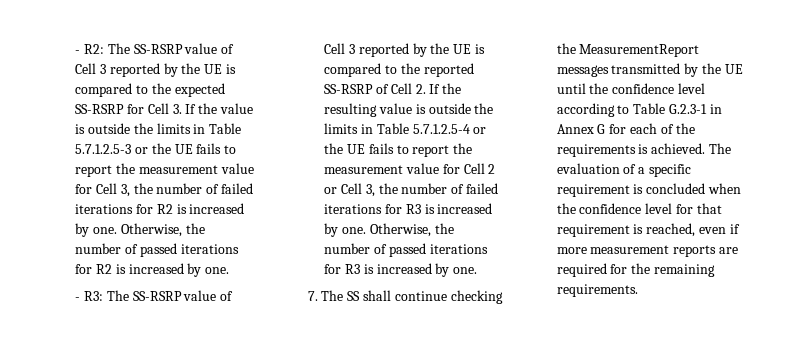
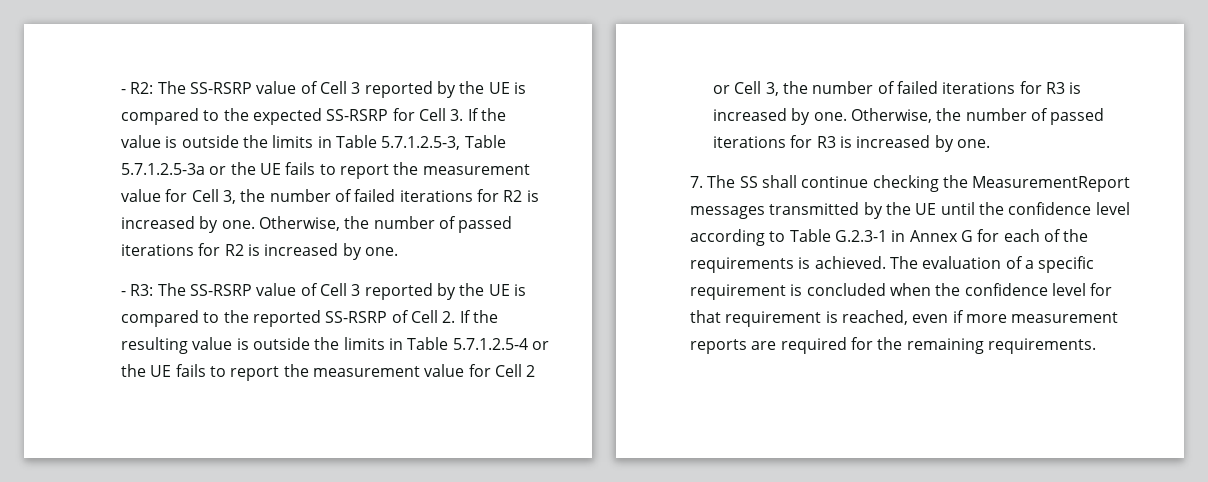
[75,144,132,154] 5.7.1.2.5-3 -> [381,135,506,150] [121,163,206,175] 5.7.1.2.5-3, Table 5.7.1.2.5-3a

